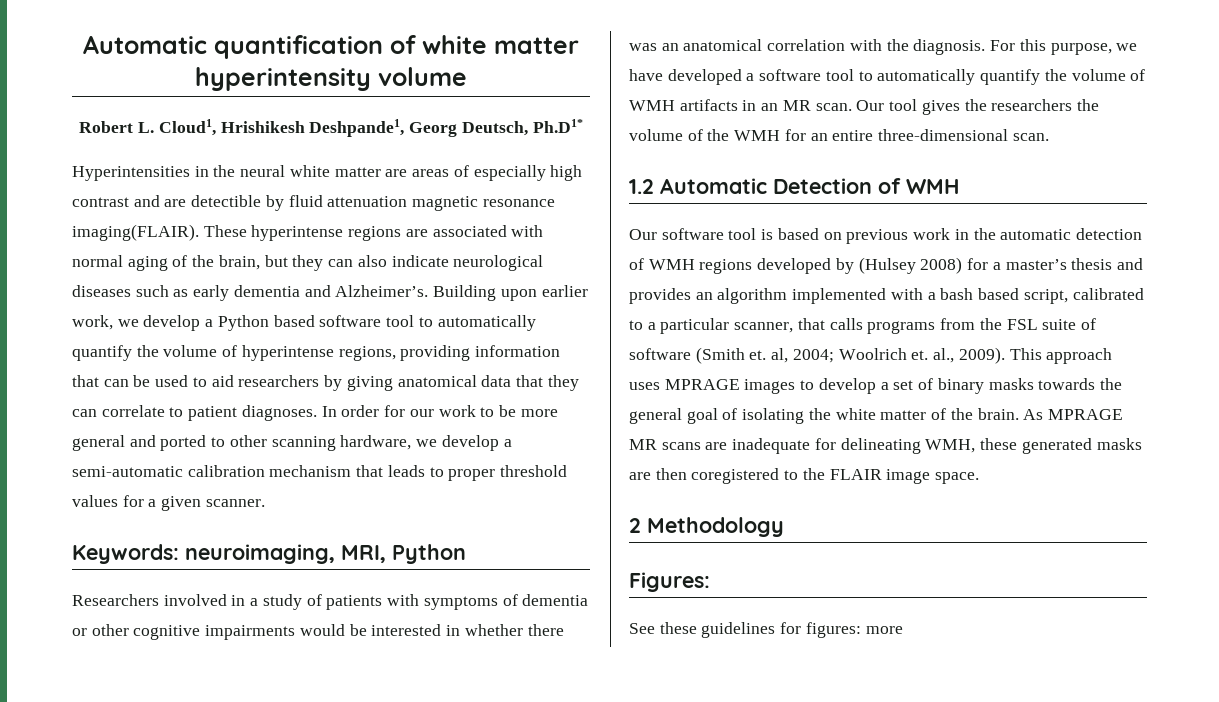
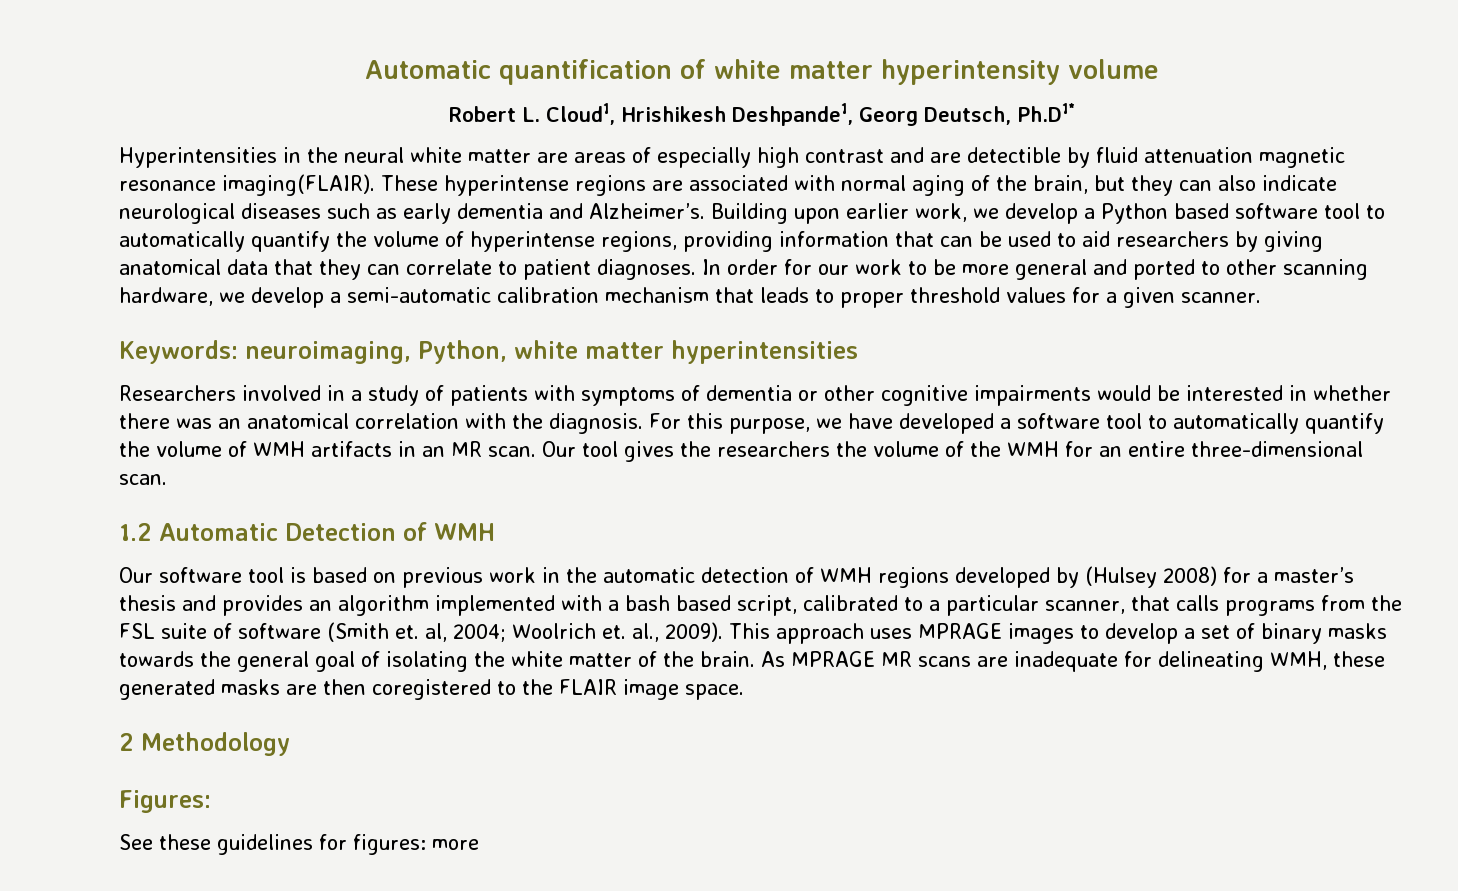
[341,544,466,564] MRI, Python -> [418,340,858,364] Python, white matter hyperintensities

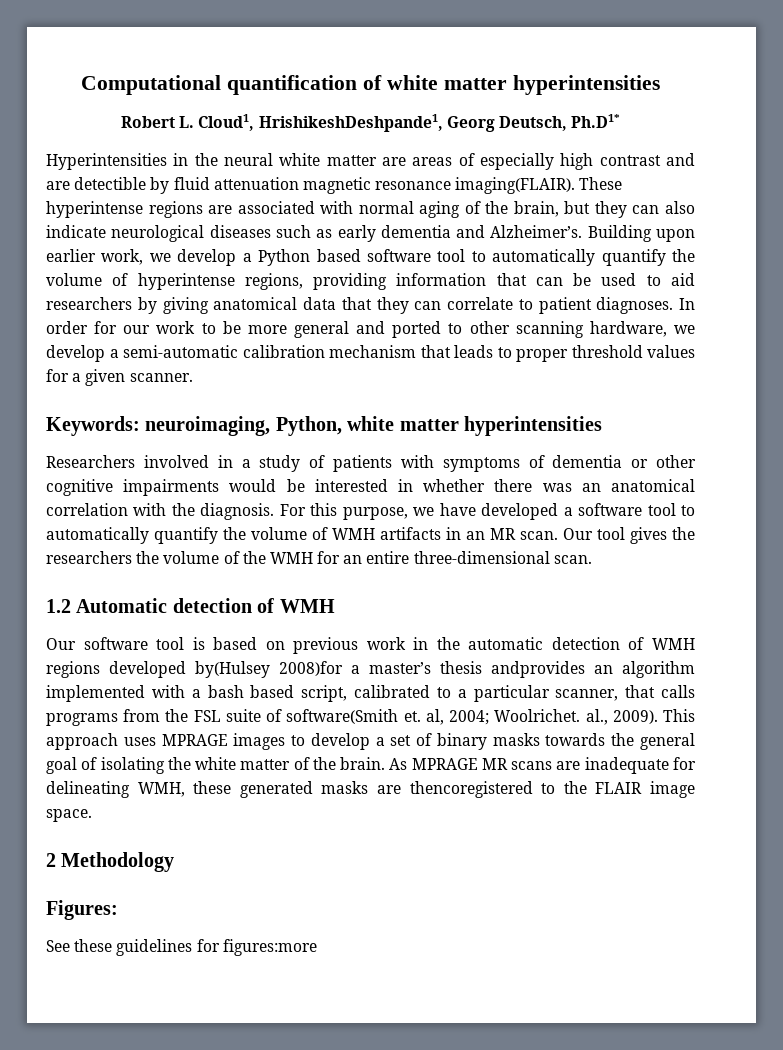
[364,60,491,79] Automatic -> [81,75,222,95] Computational
[880,59,1159,85] hyperintensity volume -> [512,75,660,95] hyperintensities
[620,103,853,126] Hrishikesh Deshpande1, -> [258,114,443,132] HrishikeshDeshpande1,
[285,523,396,541] Detection -> [172,598,252,613] detection
[1056,566,1251,588] by (Hulsey 2008) for -> [195,661,343,678] by(Hulsey 2008)for
[182,595,303,616] and provides -> [491,661,585,678] andprovides
[238,622,389,642] software (Smith -> [286,709,399,724] software(Smith
[512,623,626,639] Woolrich et. -> [494,709,581,722] Woolrichet.
[323,679,491,700] then coregistered -> [409,781,533,798] thencoregistered
[353,834,479,855] figures: more -> [222,939,317,956] figures:more

